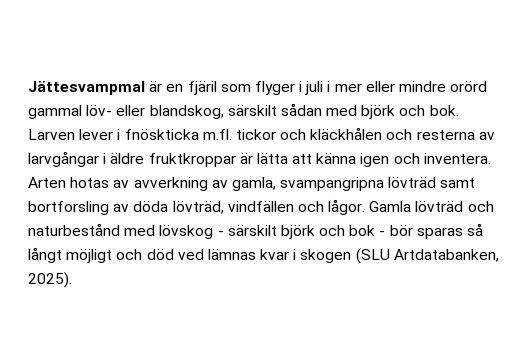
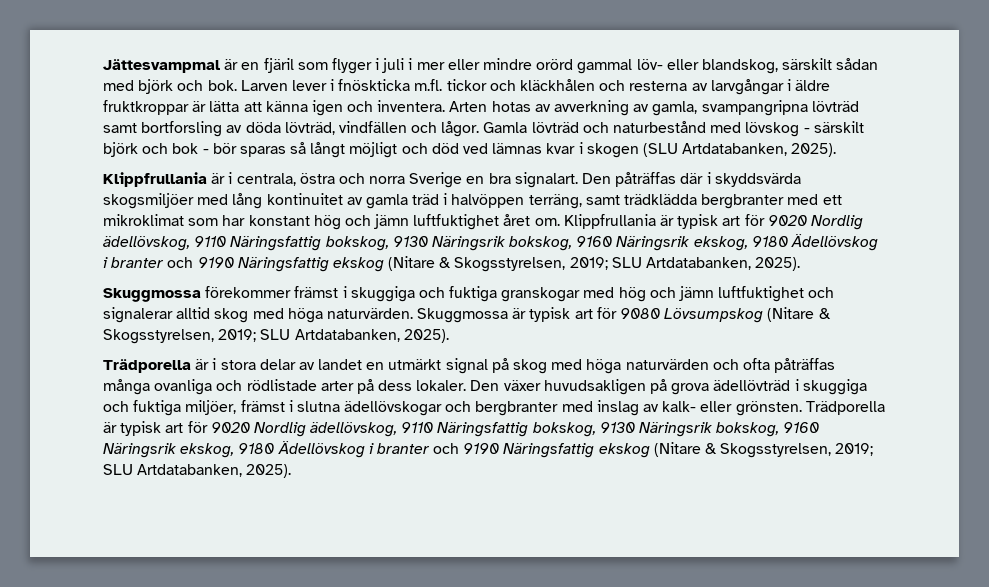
(72, 280) none -> [103,172,801,188] [103,193,842,209] [103,214,863,230] [103,234,879,251] [103,256,801,272] [103,286,835,302] [103,307,831,323] [103,329,449,344] [103,358,836,374] [103,379,867,395] [103,400,885,416] [103,421,820,437] [103,441,874,458] [103,464,292,478] // Klippfrullania är i centrala, östra och norra Sverige en bra signalart. Den påträffas där i skyddsvärda skogsmiljöer med lång kontinuitet av gamla träd i halvöppen terräng, samt trädklädda bergbranter med ett mikroklimat som har konstant hög och jämn luftfuktighet året om. Klippfrullania är typisk art för 9020 Nordlig ädellövskog, 9110 Näringsfattig bokskog, 9130 Näringsrik bokskog, 9160 Näringsrik ekskog, 9180 Ädellövskog i branter och 9190 Näringsfattig ekskog (Nitare & Skogsstyrelsen, 2019; SLU Artdatabanken, 2025). // Skuggmossa förekommer främst i skuggiga och fuktiga granskogar med hög och jämn luftfuktighet och signalerar alltid skog med höga naturvärden. Skuggmossa är typisk art för 9080 Lövsumpskog (Nitare & Skogsstyrelsen, 2019; SLU Artdatabanken, 2025). // Trädporella är i stora delar av landet en utmärkt signal på skog med höga naturvärden och ofta påträffas många ovanliga och rödlistade arter på dess lokaler. Den växer huvudsakligen på grova ädellövträd i skuggiga och fuktiga miljöer, främst i slutna ädellövskogar och bergbranter med inslag av kalk- eller grönsten. Trädporella är typisk art för 9020 Nordlig ädellövskog, 9110 Näringsfattig bokskog, 9130 Näringsrik bokskog, 9160 Näringsrik ekskog, 9180 Ädellövskog i branter och 9190 Näringsfattig ekskog (Nitare & Skogsstyrelsen, 2019; SLU Artdatabanken, 2025).

